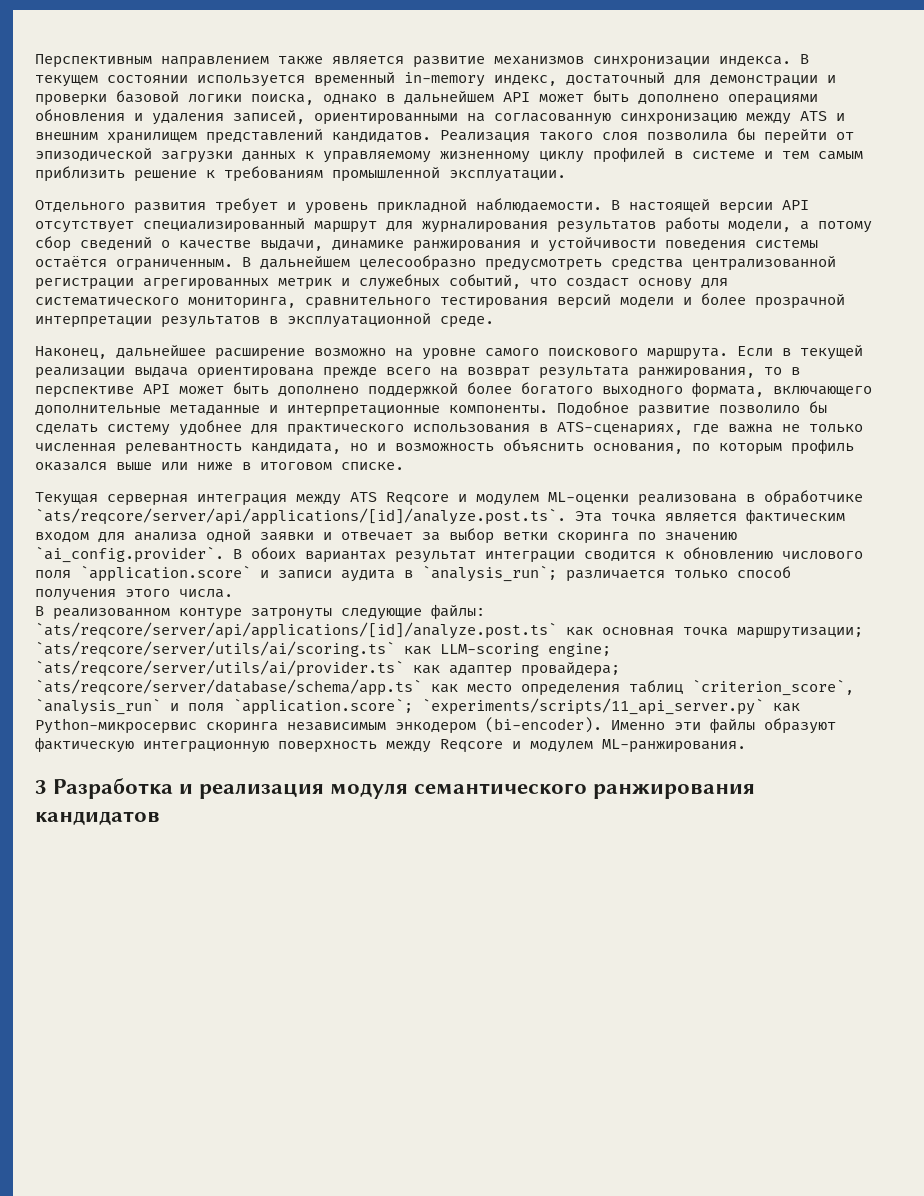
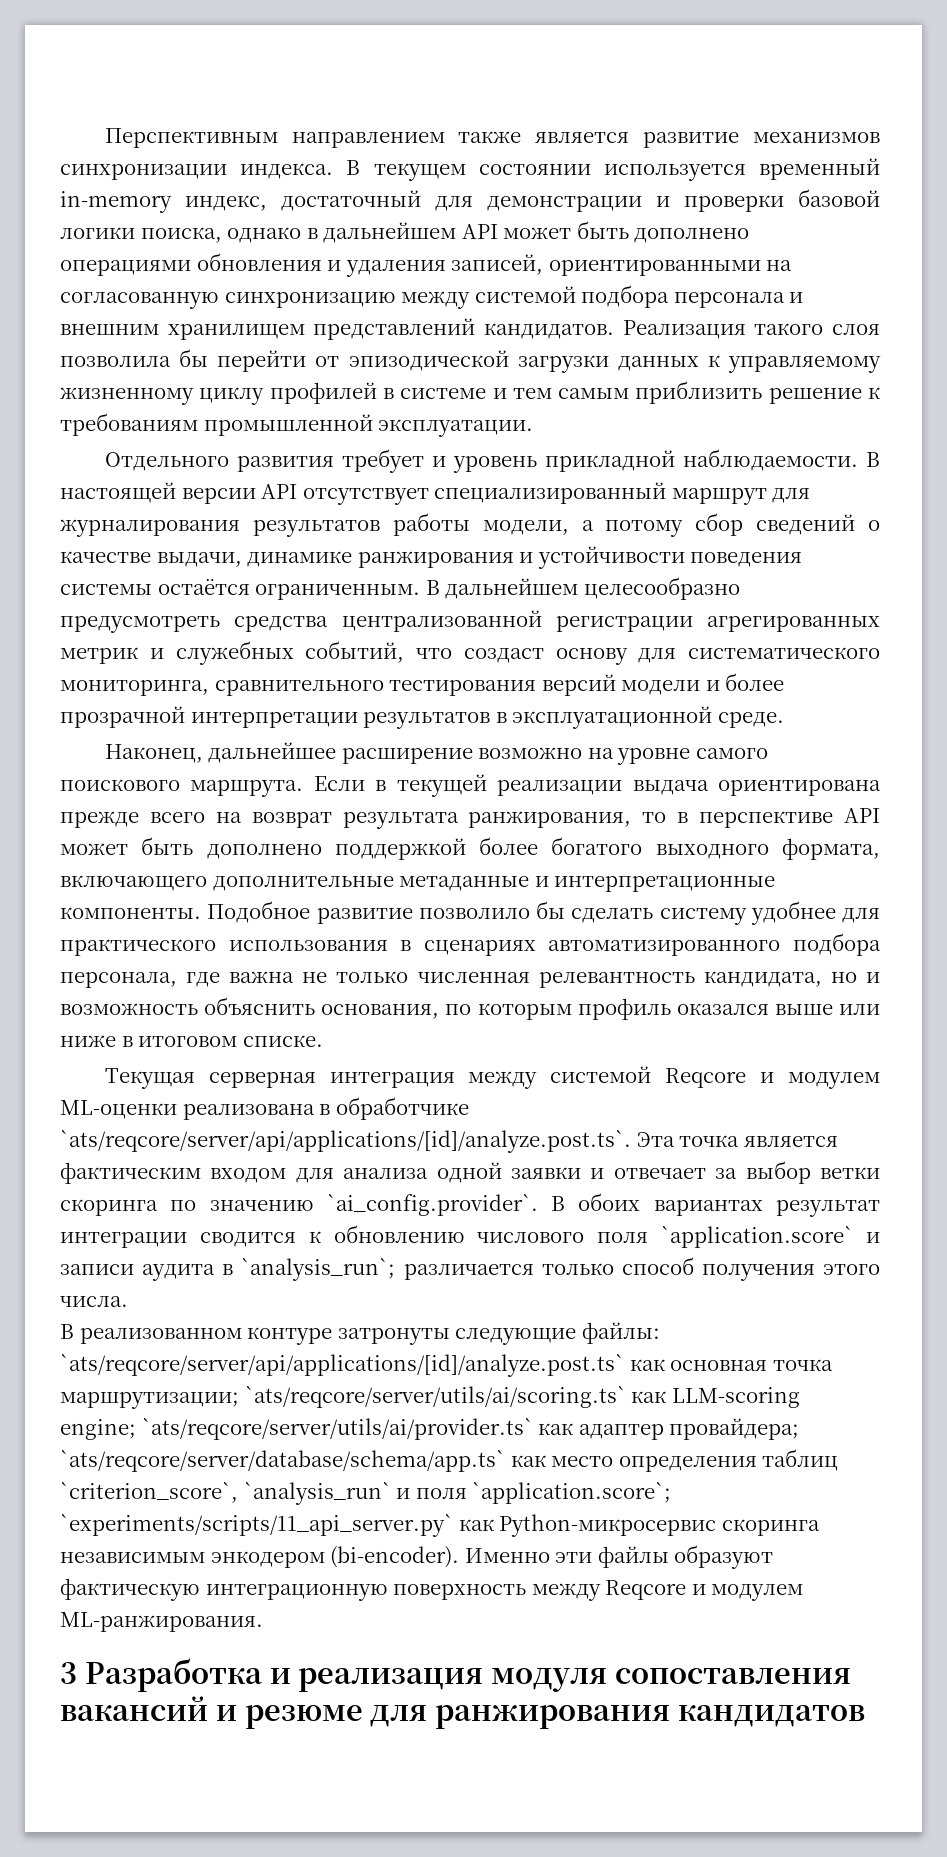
[800,111,827,121] ATS -> [474,285,785,308] системой подбора персонала
[557,422,683,436] ATS-сценариях, -> [423,933,882,956] [60,972,177,988] сценариях автоматизированного подбора персонала,
[350,492,377,502] ATS -> [550,1066,652,1083] системой
[414,783,588,795] семантического -> [615,1668,852,1684] [60,1696,428,1729] сопоставления вакансий и резюме для

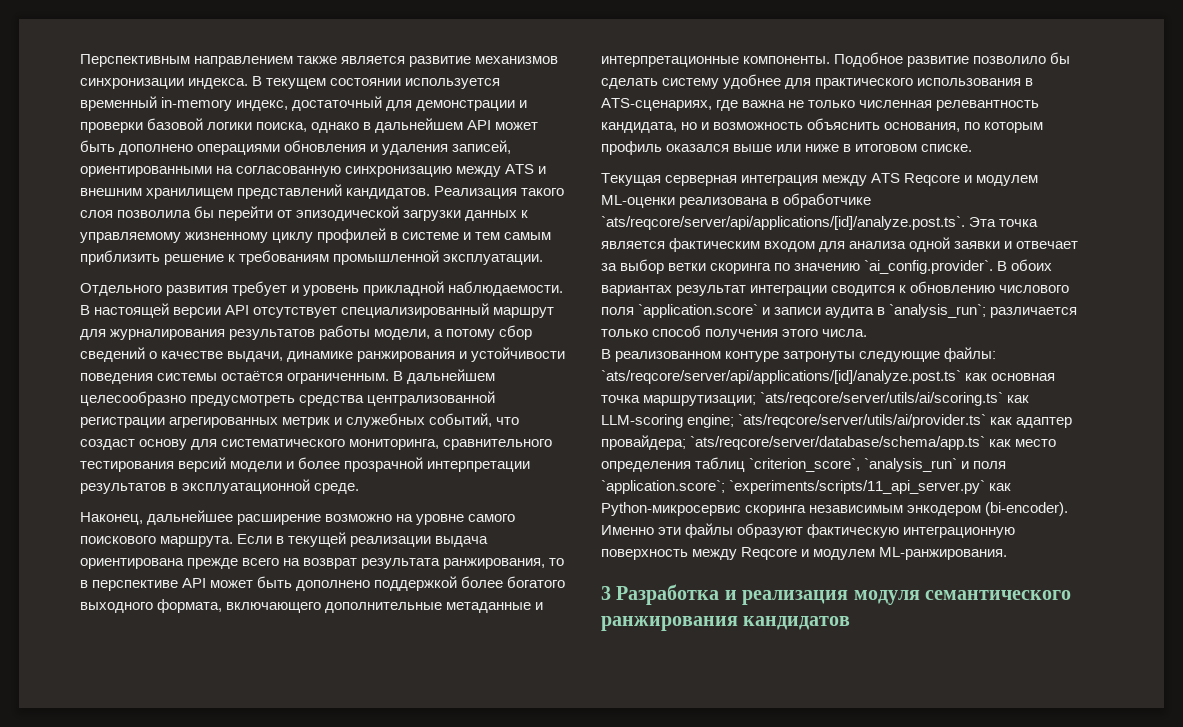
[474,285,785,308] системой подбора персонала -> [505,164,535,174] ATS
[423,933,882,956] [60,972,177,988] сценариях автоматизированного подбора персонала, -> [601,98,712,111] ATS-сценариях,
[550,1066,652,1083] системой -> [871,173,901,183] ATS
[615,1668,852,1684] [60,1696,428,1729] сопоставления вакансий и резюме для -> [925,590,1071,600] семантического

